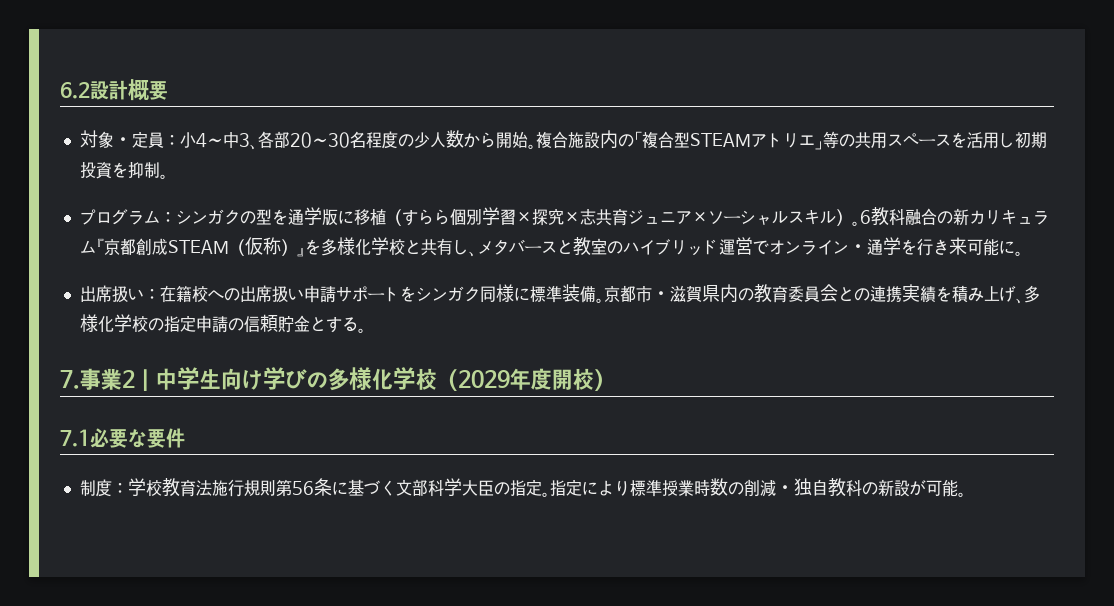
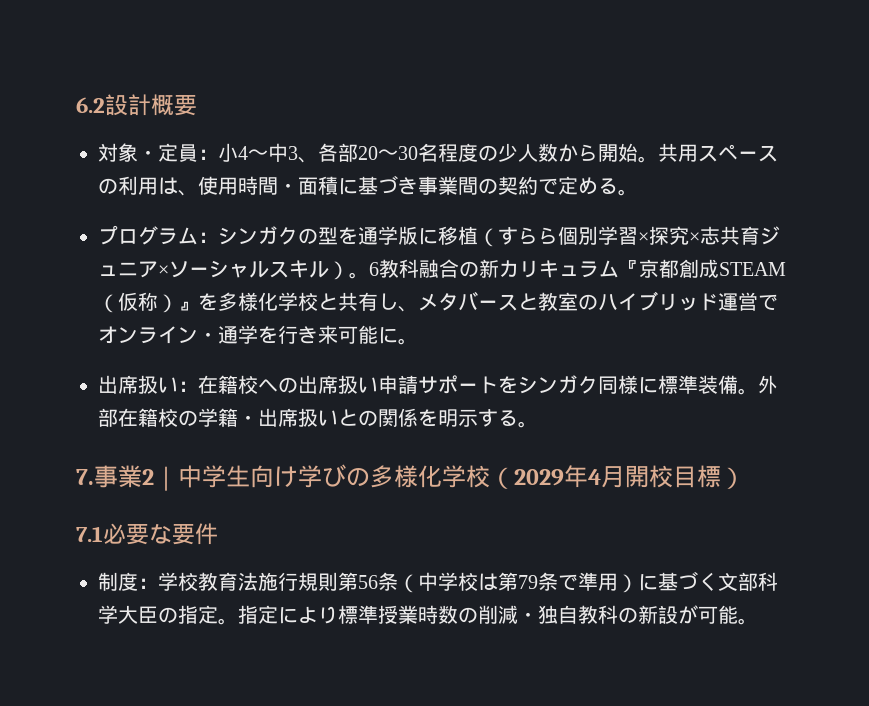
[535,130,1047,150] [79,161,160,179] 複合施設内の「複合型STEAMアトリエ」等の共用スペースを活用し初期投資を抑制 -> [658,143,778,162] [98,175,618,196] 共用スペースの利用は、使用時間・面積に基づき事業間の契約で定める
[603,284,1040,304] [79,314,326,333] 京都市・滋賀県内の教育委員会との連携実績を積み上げ、多様化学校の指定申請の信頼貯金と -> [758,375,778,394] [98,408,478,427] 外部在籍校の学籍・出席扱いとの関係を明示
[531,368,594,390] 度開校 -> [588,465,721,488] 4月開校目標
(332, 487) none -> [398,572,638,593] （中学校は第79条で準用）

